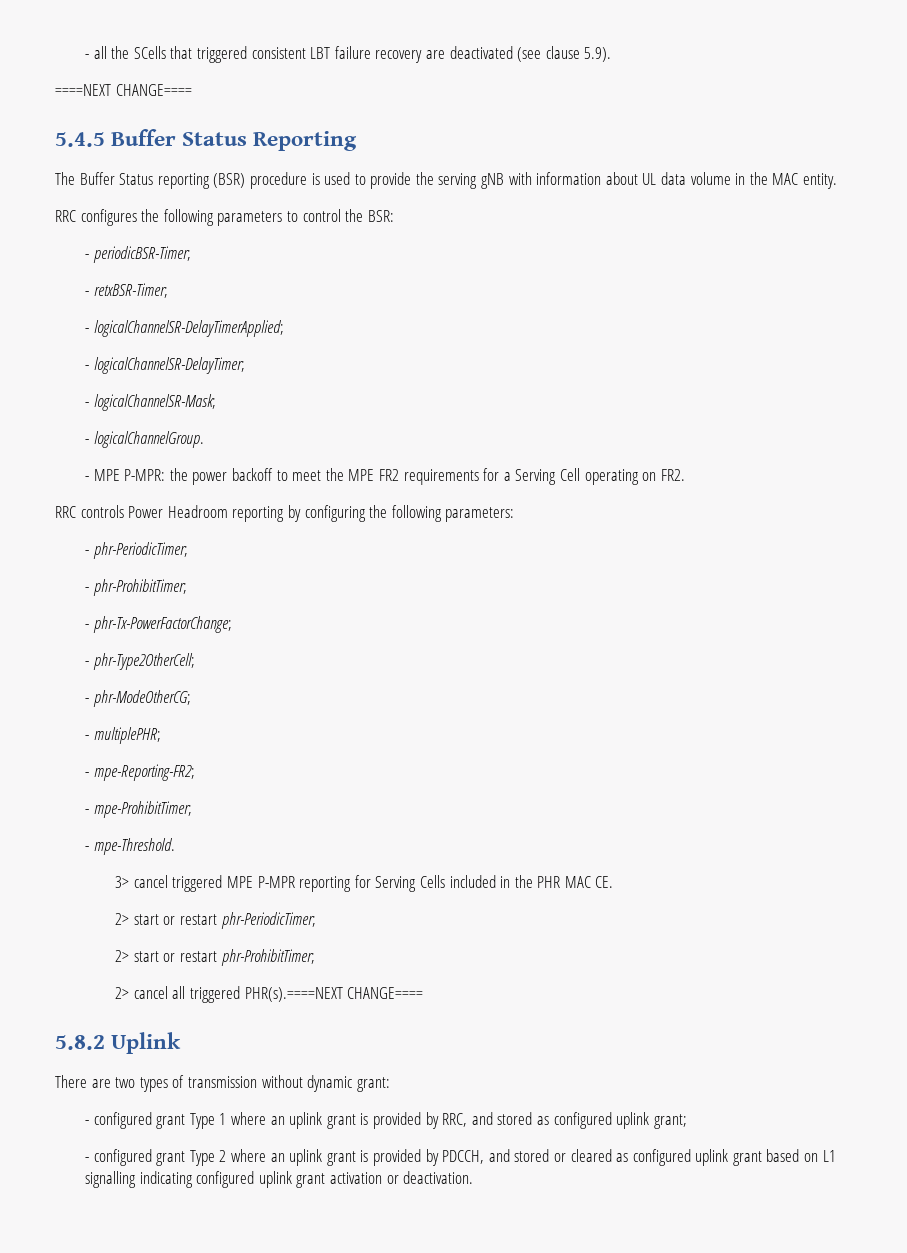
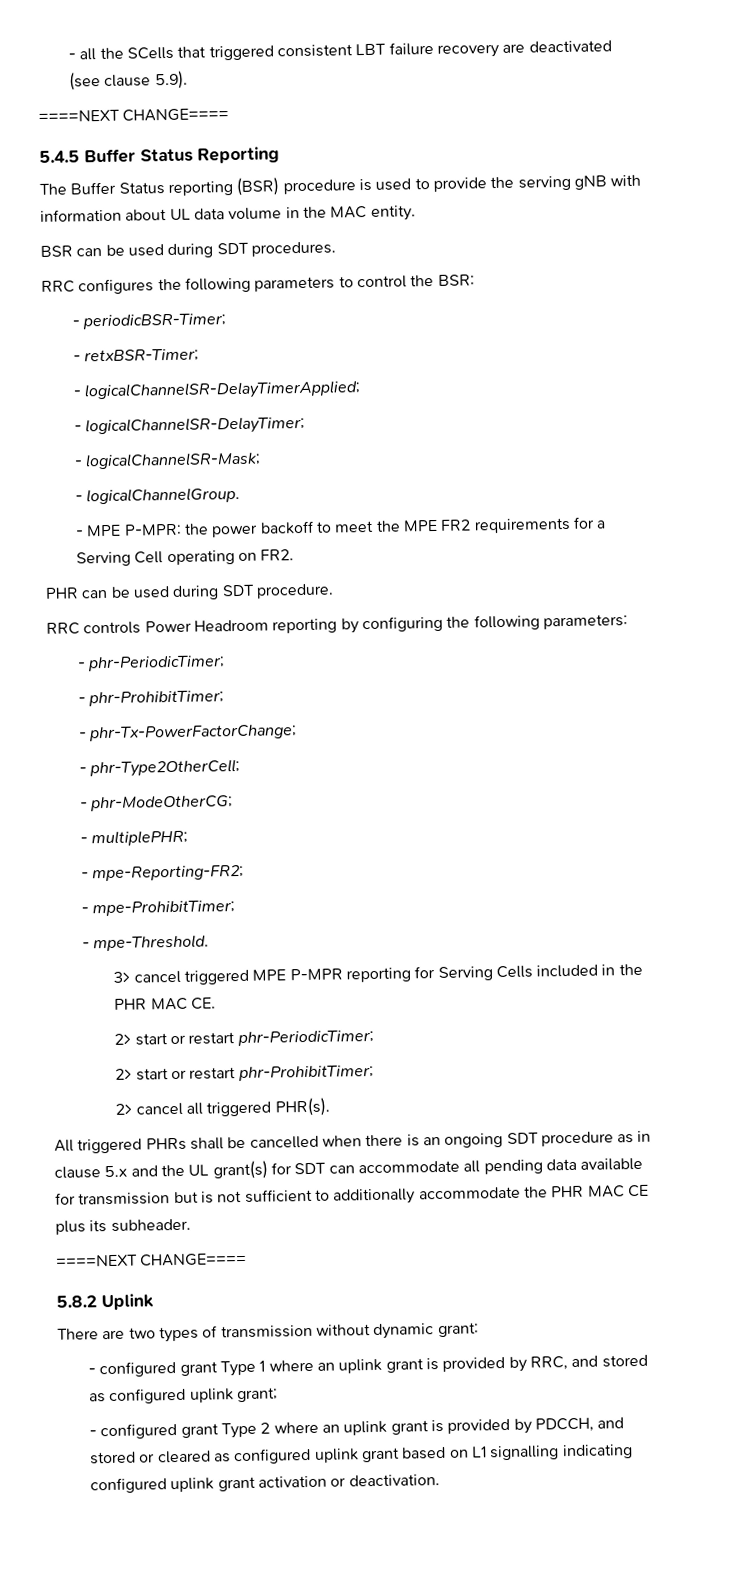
(837, 181) none -> [40,241,336,259] // BSR can be used during SDT procedures.
(685, 475) none -> [45,583,334,600] // PHR can be used during SDT procedure.
[244,987,343,1002] PHR(s).====NEXT -> [274,1097,330,1117] [54,1130,652,1154] [54,1157,644,1180] [55,1184,649,1206] [55,1218,191,1235] [56,1254,138,1267] PHR(s). // All triggered PHRs shall be cancelled when there is an ongoing SDT procedure as in clause 5.x and the UL grant(s) for SDT can accommodate all pending data available for transmission but is not sufficient to additionally accommodate the PHR MAC CE plus its subheader. // ====NEXT

